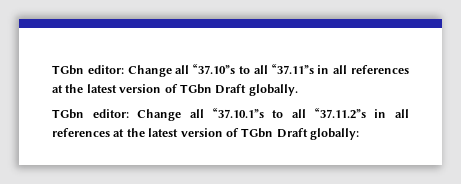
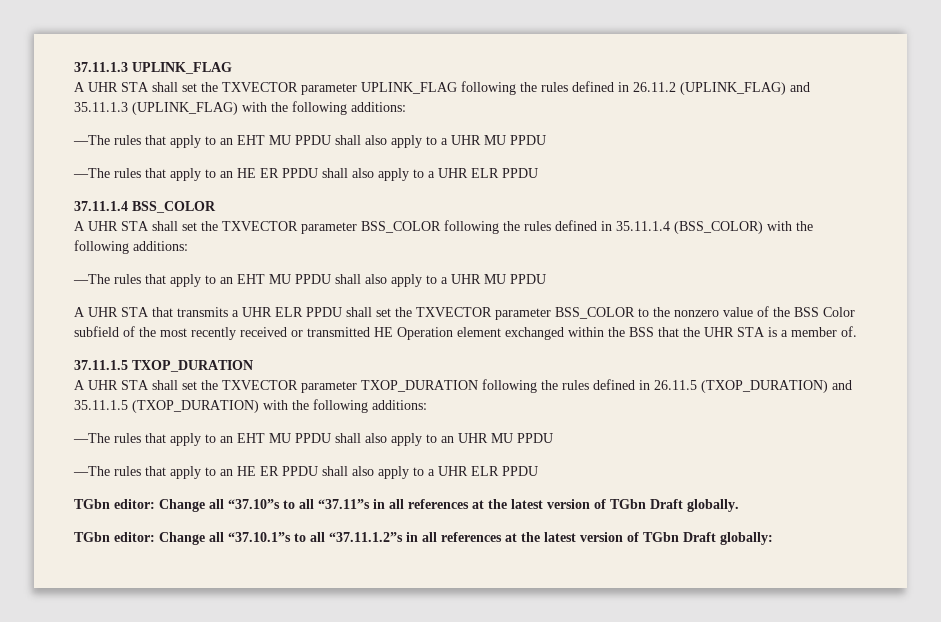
(52, 70) none -> [74,62,232,74] [74,81,810,95] [74,101,406,115] [73,135,546,148] [73,168,538,181] [74,201,216,213] [74,220,813,234] [74,240,188,254] [73,274,546,287] [74,306,855,320] [74,326,857,340] [74,360,253,372] [74,379,852,393] [74,399,427,413] [73,433,553,446] [73,466,538,479] 37.11.1.3 UPLINK_FLAG // A UHR STA shall set the TXVECTOR parameter UPLINK_FLAG following the rules defined in 26.11.2 (UPLINK_FLAG) and 35.11.1.3 (UPLINK_FLAG) with the following additions: // —The rules that apply to an EHT MU PPDU shall also apply to a UHR MU PPDU // —The rules that apply to an HE ER PPDU shall also apply to a UHR ELR PPDU // 37.11.1.4 BSS_COLOR // A UHR STA shall set the TXVECTOR parameter BSS_COLOR following the rules defined in 35.11.1.4 (BSS_COLOR) with the following additions: // —The rules that apply to an EHT MU PPDU shall also apply to a UHR MU PPDU // A UHR STA that transmits a UHR ELR PPDU shall set the TXVECTOR parameter BSS_COLOR to the nonzero value of the BSS Color subfield of the most recently received or transmitted HE Operation element exchanged within the BSS that the UHR STA is a member of. // 37.11.1.5 TXOP_DURATION // A UHR STA shall set the TXVECTOR parameter TXOP_DURATION following the rules defined in 26.11.5 (TXOP_DURATION) and 35.11.1.5 (TXOP_DURATION) with the following additions: // —The rules that apply to an EHT MU PPDU shall also apply to an UHR MU PPDU // —The rules that apply to an HE ER PPDU shall also apply to a UHR ELR PPDU //
[314,108,366,119] “37.11.2”s -> [329,532,403,542] “37.11.1.2”s

